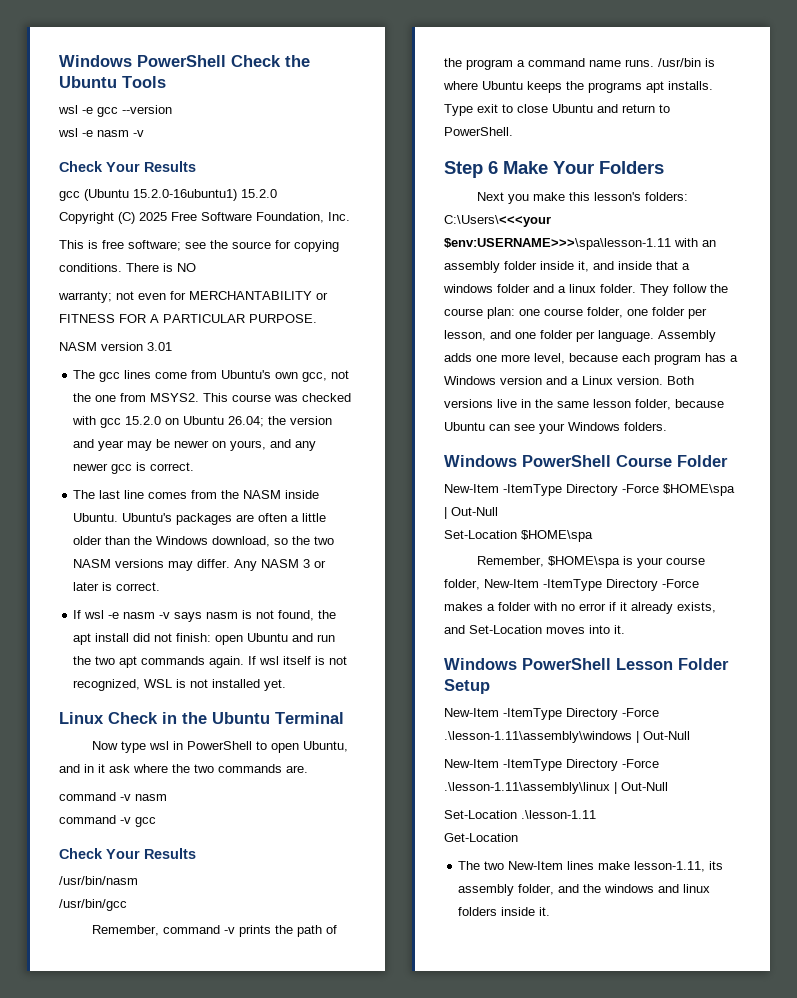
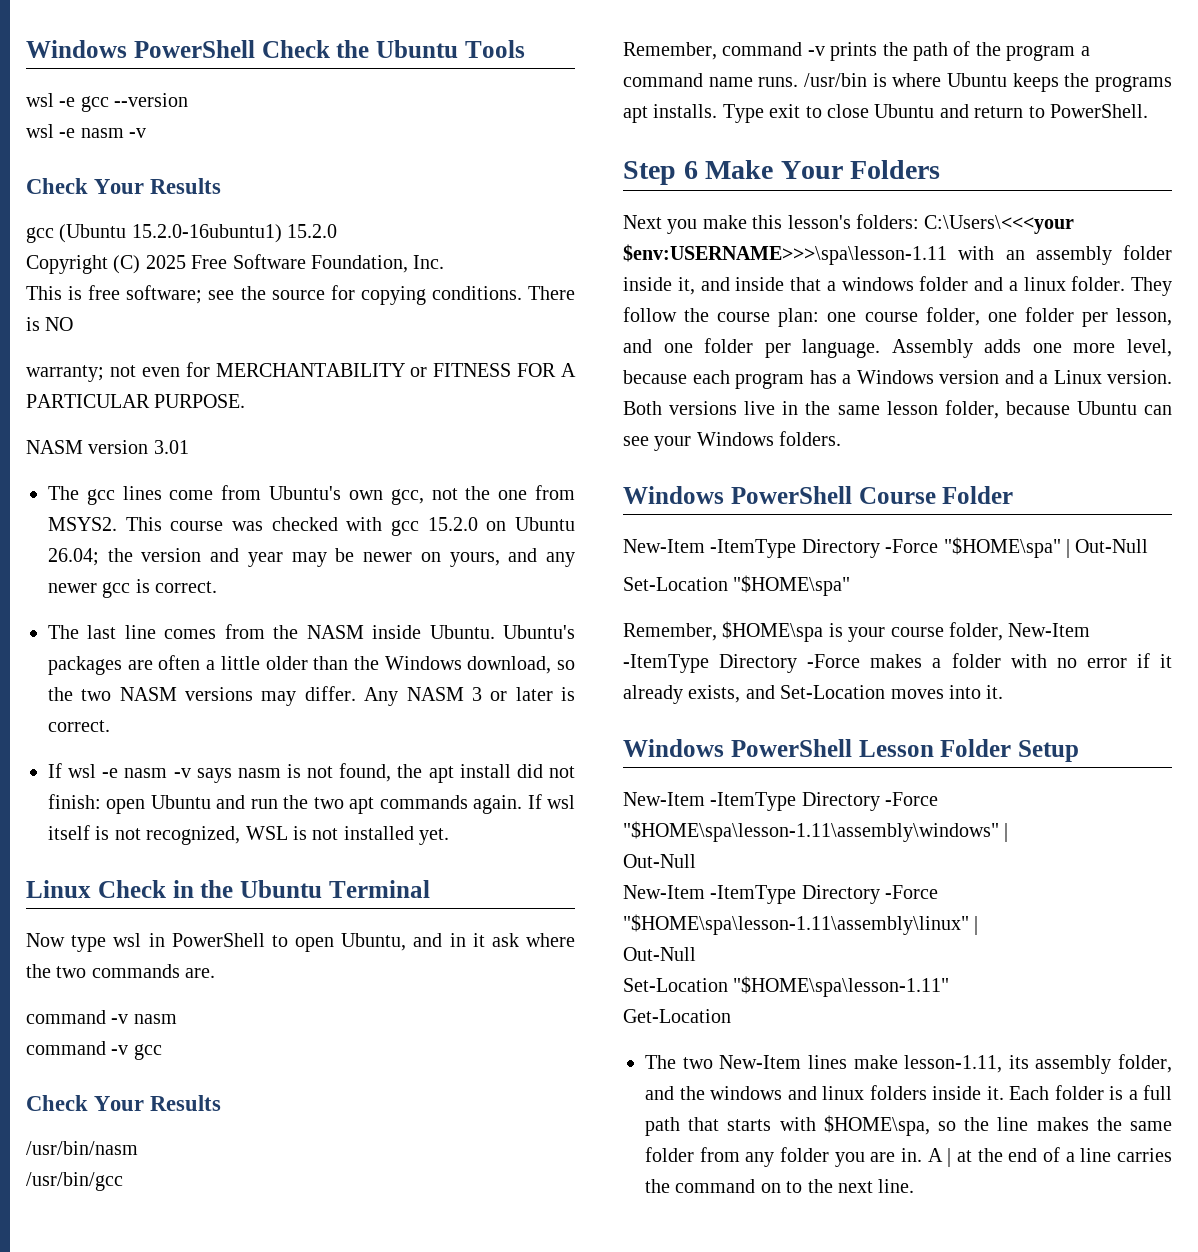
[663,484,735,496] [444,507,498,519] [444,530,593,542] $HOME\spa | Out-Null // Set-Location $HOME\spa -> [943,537,1149,558] [623,575,851,596] "$HOME\spa" | Out-Null // Set-Location "$HOME\spa"
[444,731,639,743] .\lesson-1.11\assembly\windows | -> [623,821,1009,842] "$HOME\spa\lesson-1.11\assembly\windows" | //
[444,782,668,794] [444,810,596,819] .\lesson-1.11\assembly\linux | Out-Null // Set-Location .\lesson-1.11 -> [623,914,979,935] [623,947,696,961] [623,976,950,997] "$HOME\spa\lesson-1.11\assembly\linux" | // Out-Null // Set-Location "$HOME\spa\lesson-1.11"
(551, 911) none -> [1009,1085,1172,1100] [645,1115,1172,1136] [645,1147,1173,1167] [645,1179,915,1193] Each folder is a full path that starts with $HOME\spa, so the line makes the same folder from any folder you are in. A | at the end of a line carries the command on to the next line.

